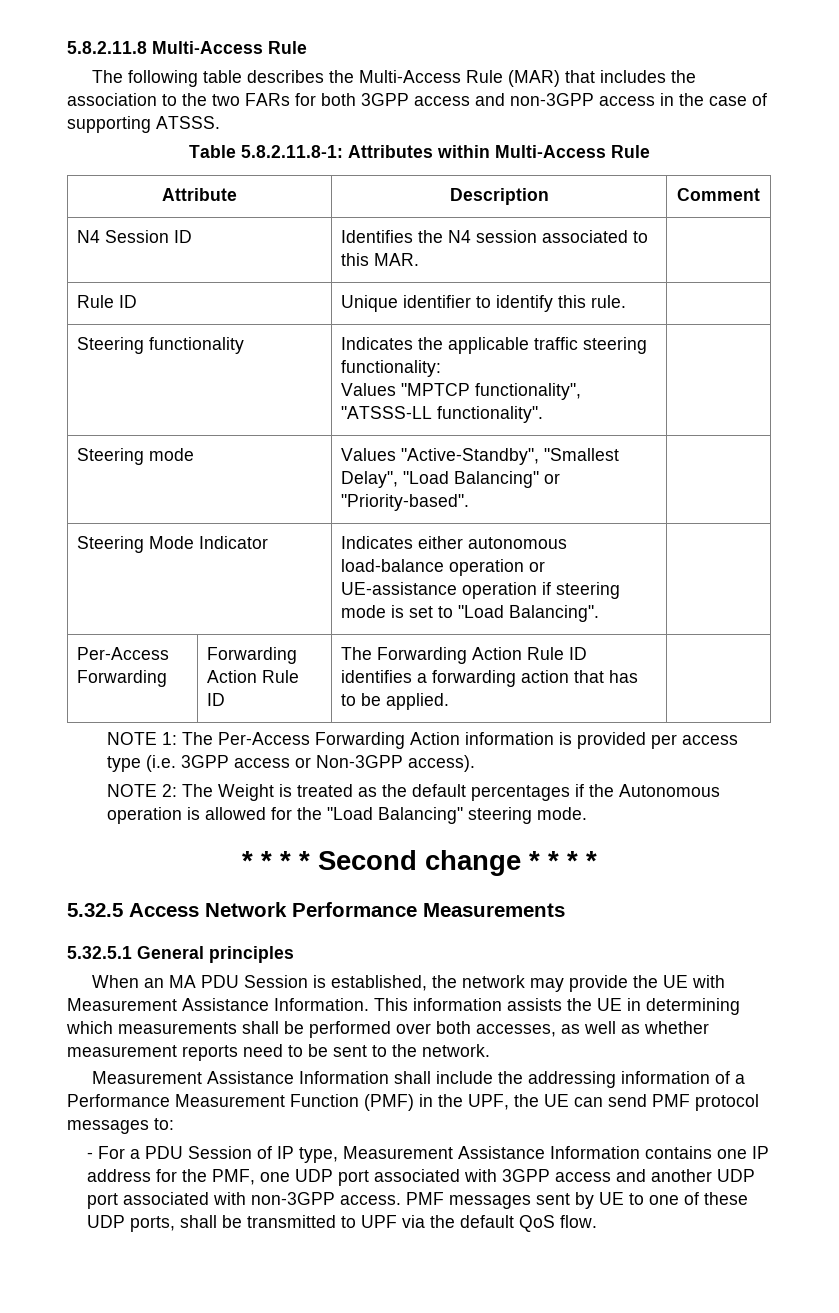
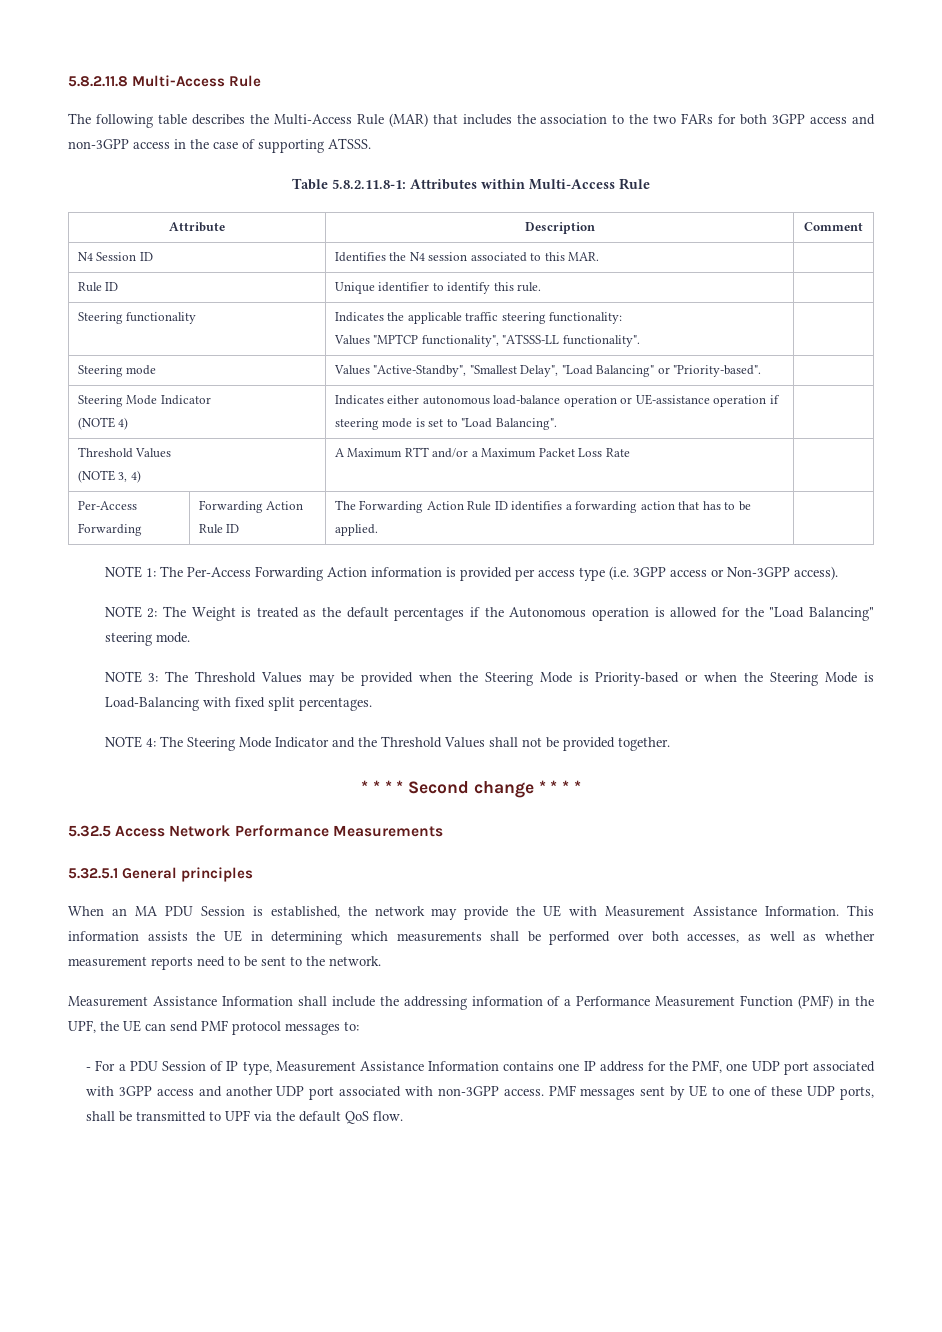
(269, 542) none -> [77,417,129,430] // (NOTE 4)
(600, 613) none -> [77,447,172,458] [77,470,141,483] [334,447,630,458] // Threshold Values // (NOTE 3, 4) | A Maximum RTT and/or a Maximum Packet Loss Rate |
(587, 813) none -> [104,671,874,686] [104,697,372,711] [104,736,670,751] // NOTE 3: The Threshold Values may be provided when the Steering Mode is Priority-based or when the Steering Mode is Load-Balancing with fixed split percentages. // NOTE 4: The Steering Mode Indicator and the Threshold Values shall not be provided together.

